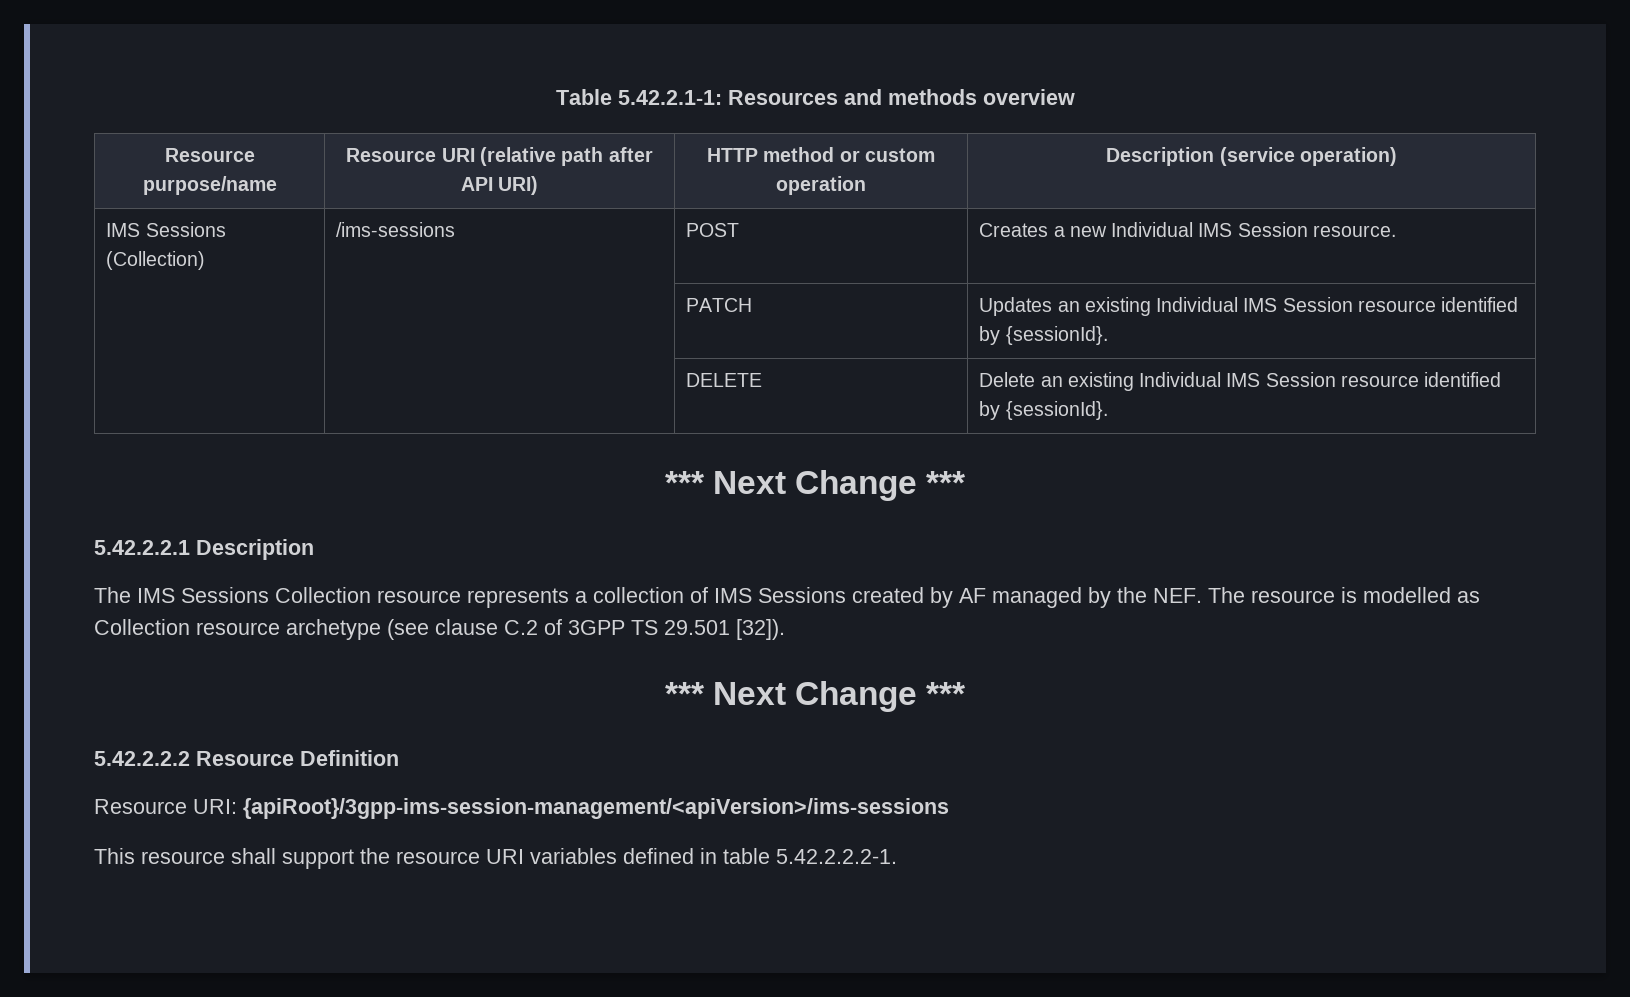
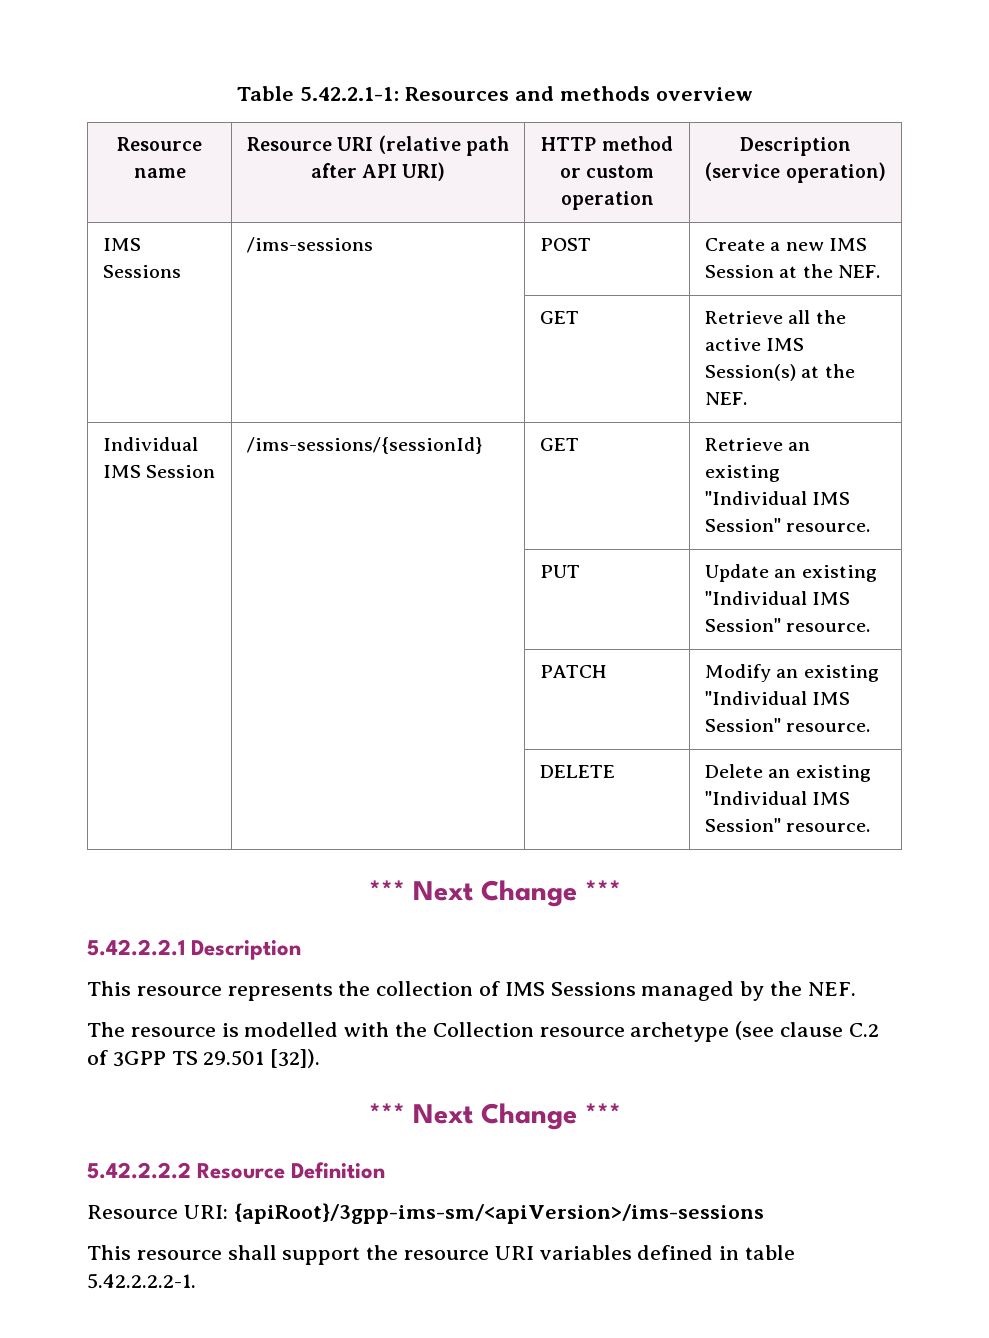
[142,176,277,195] purpose/name -> [133,168,186,178] name
[106,251,206,270] (Collection) -> (182, 271) none
[979,223,1049,237] Creates -> [705,238,766,251] Create
[1111,222,1308,237] Individual IMS Session -> [828,238,867,251] [705,264,880,278] [540,311,580,324] [705,310,846,324] [705,338,805,351] [705,364,855,381] [705,392,748,405] [103,437,199,451] [103,465,216,478] [247,437,483,454] [540,438,580,451] [705,438,811,451] [705,465,781,482] [705,491,851,505] [705,518,871,532] [540,565,581,578] [705,564,877,582] [705,591,851,605] [705,618,782,632] IMS Session at the NEF. // | | GET | Retrieve all the active IMS Session(s) at the NEF. // Individual IMS Session | /ims-sessions/{sessionId} | GET | Retrieve an existing "Individual IMS Session" resource. // | | PUT | Update an existing "Individual IMS Session"
[979,297,1519,316] [979,326,1108,345] [686,373,763,387] [979,372,1502,391] [979,401,1108,420] Updates an existing Individual IMS Session resource identified by {sessionId}. // | | DELETE | Delete an existing Individual IMS Session resource identified by {sessionId}. -> [705,664,879,682] [705,691,851,705] [705,718,871,732] [540,765,616,778] [705,764,871,782] [705,791,851,805] [705,818,871,832] Modify an existing "Individual IMS Session" resource. // | | DELETE | Delete an existing "Individual IMS Session" resource.
[94,587,371,603] The IMS Sessions Collection -> [87,981,131,996] This
[575,591,587,603] a -> [338,981,371,996] the
[852,587,986,608] created by AF -> (636, 989) none
(1202, 595) none -> (856, 989) //
[1457,591,1480,603] as -> [344,1022,428,1037] with the
[243,798,949,819] {apiRoot}/3gpp-ims-session-management/<apiVersion>/ims-sessions -> [233,1203,764,1224] {apiRoot}/3gpp-ims-sm/<apiVersion>/ims-sessions

